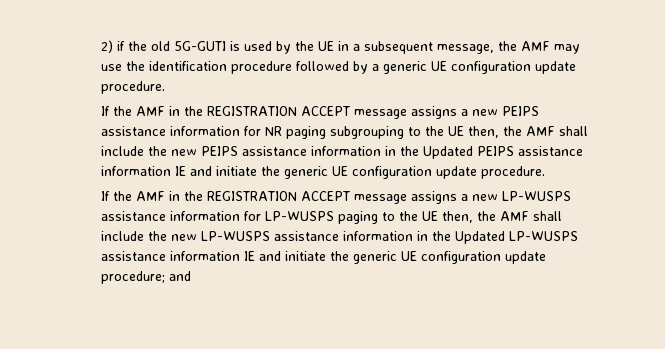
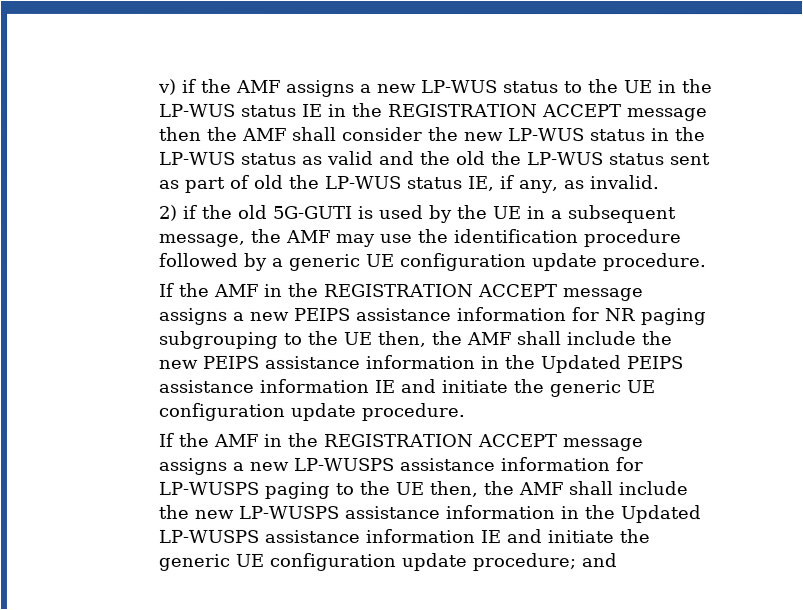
(100, 46) none -> [158,78,714,97] [159,102,709,122] [159,126,707,142] [159,150,712,166] [159,174,661,194] v) if the AMF assigns a new LP-WUS status to the UE in the LP-WUS status IE in the REGISTRATION ACCEPT message then the AMF shall consider the new LP-WUS status in the LP-WUS status as valid and the old the LP-WUS status sent as part of old the LP-WUS status IE, if any, as invalid. //

